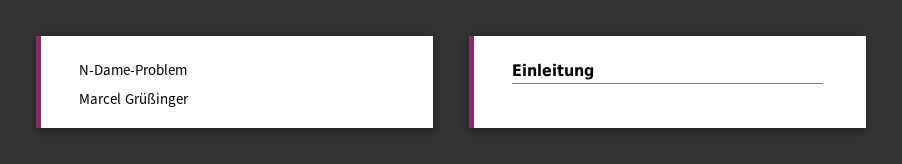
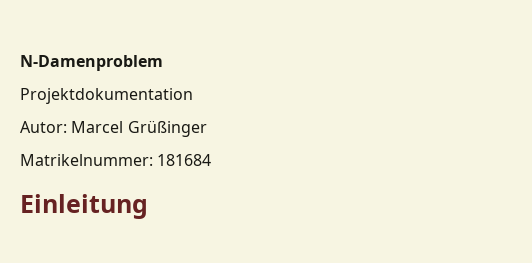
[79,64,187,76] N-Dame-Problem // -> [20,55,163,71] [20,88,193,104] [20,121,67,133] N-Damenproblem // Projektdokumentation // Autor:
(190, 100) none -> [20,154,212,166] // Matrikelnummer: 181684

